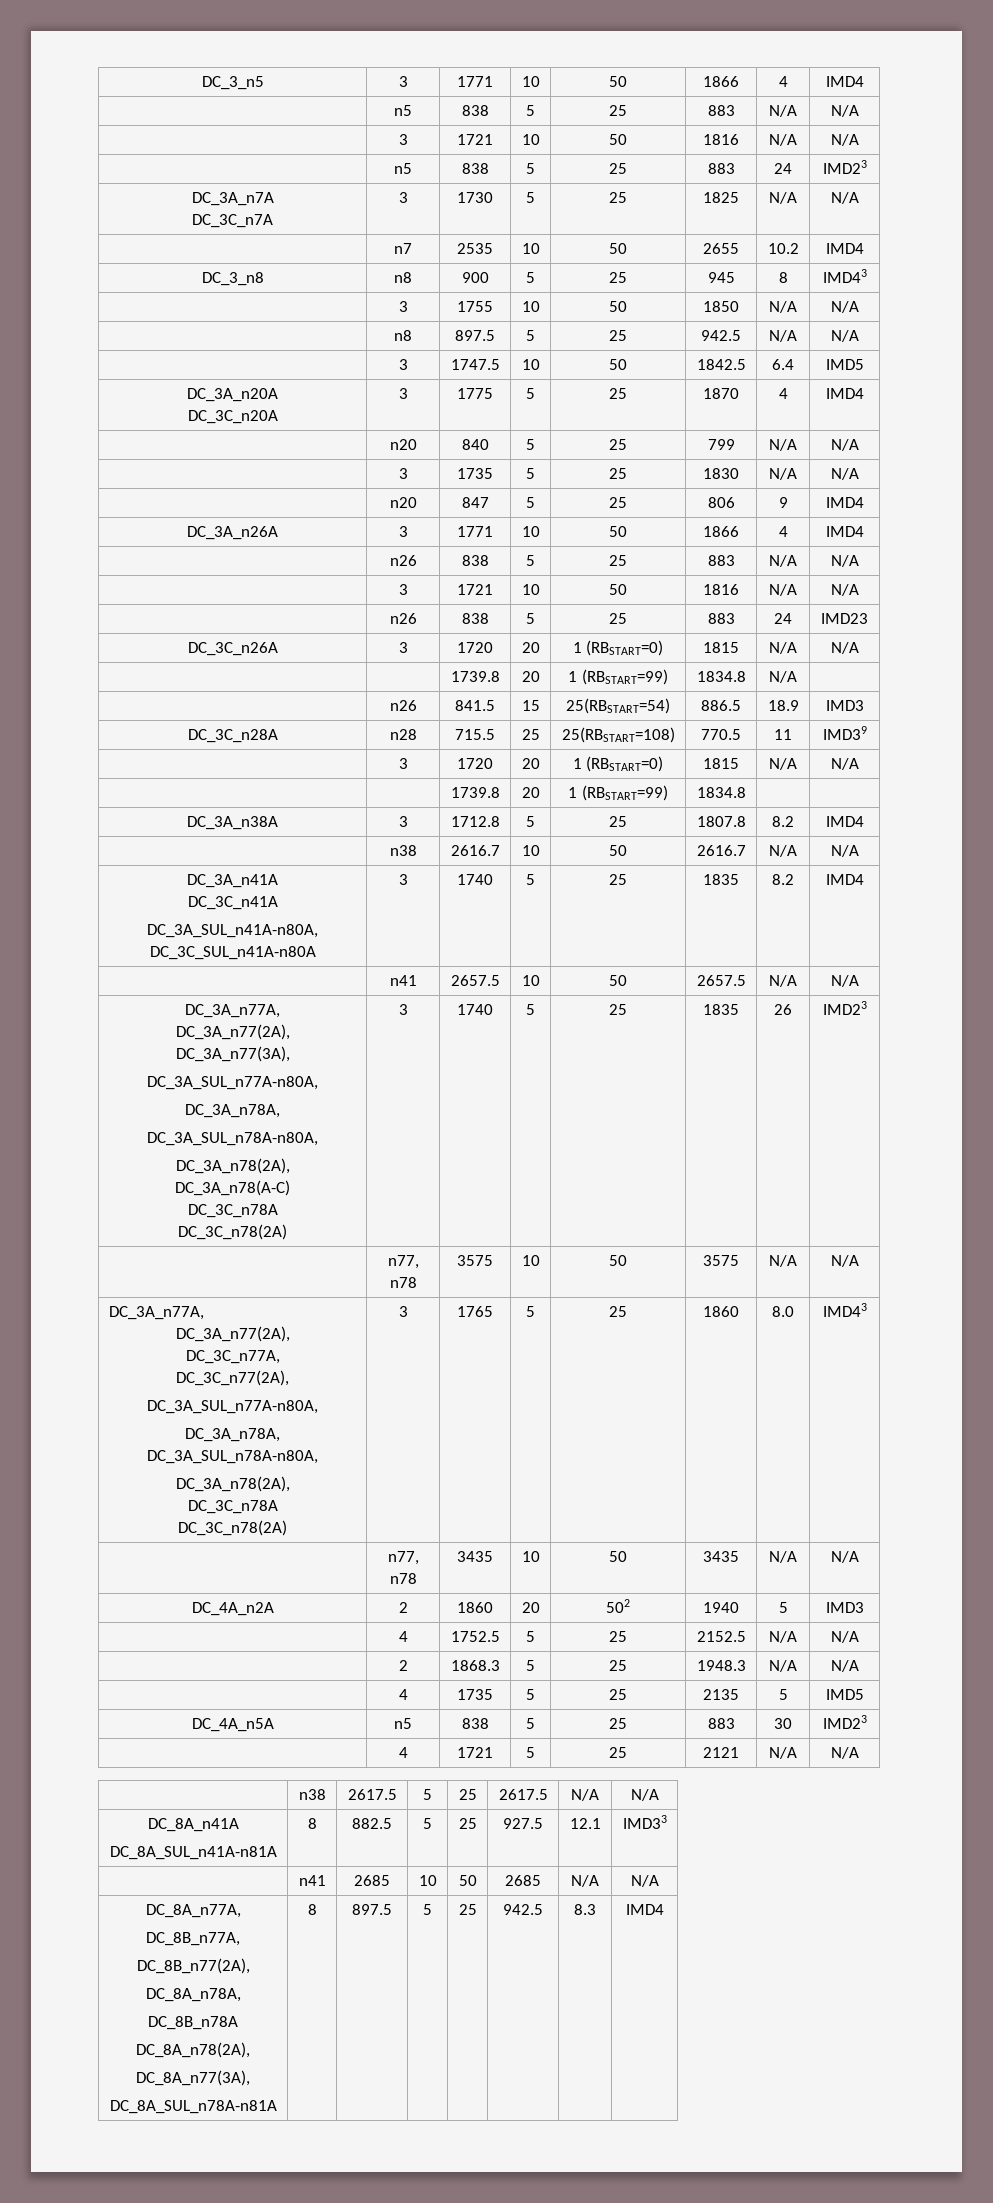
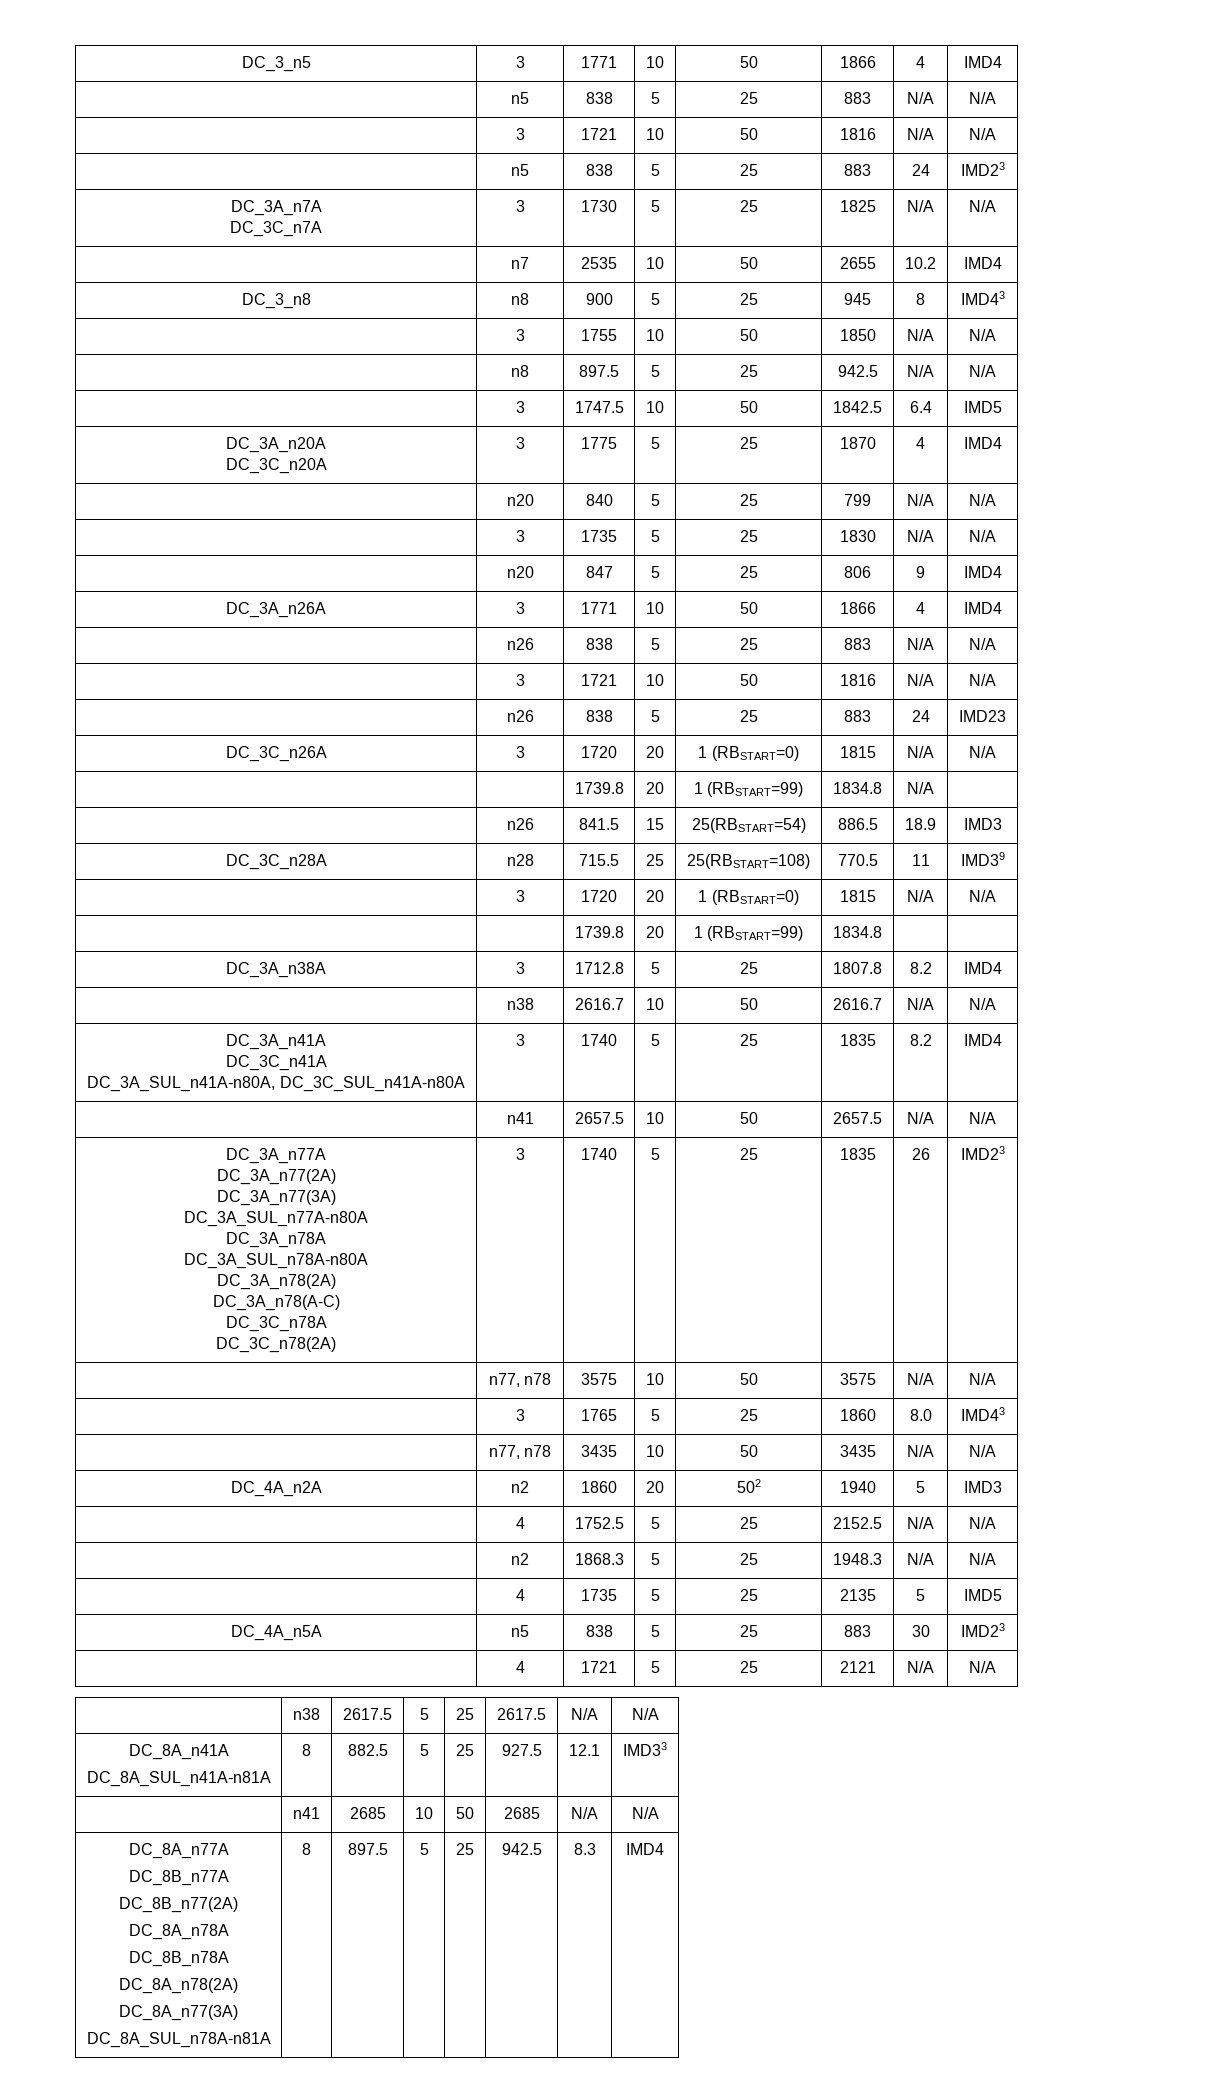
[185,1004,280,1018] [175,1024,290,1040] [175,1046,290,1062] [147,1076,318,1090] [185,1104,280,1118] [147,1132,318,1146] [175,1158,290,1174] DC_3A_n77A, // DC_3A_n77(2A), // DC_3A_n77(3A), // DC_3A_SUL_n77A-n80A, // DC_3A_n78A, // DC_3A_SUL_n78A-n80A, // DC_3A_n78(2A), -> [226,1148,326,1164] [216,1169,336,1185] [216,1190,336,1206] [184,1211,368,1227] [226,1232,326,1248] [184,1253,368,1269] [216,1274,336,1290] DC_3A_n77A // DC_3A_n77(2A) // DC_3A_n77(3A) // DC_3A_SUL_n77A-n80A // DC_3A_n78A // DC_3A_SUL_n78A-n80A // DC_3A_n78(2A)
[108,1306,204,1320] [175,1326,290,1342] [185,1350,280,1364] [176,1370,289,1386] [147,1400,318,1414] [185,1428,280,1442] [147,1450,318,1464] [175,1476,290,1492] [187,1500,278,1514] [178,1520,287,1536] DC_3A_n77A, // DC_3A_n77(2A), // DC_3C_n77A, // DC_3C_n77(2A), // DC_3A_SUL_n77A-n80A, // DC_3A_n78A, DC_3A_SUL_n78A-n80A, // DC_3A_n78(2A), // DC_3C_n78A // DC_3C_n78(2A) -> (996, 1379) none
[398,1602,408,1613] 2 -> [511,1481,529,1493] n2
[398,1660,408,1671] 2 -> [511,1553,529,1565] n2
[145,1904,241,1918] [146,1932,240,1946] [136,1958,250,1974] [145,1988,241,2002] DC_8A_n77A, // DC_8B_n77A, // DC_8B_n77(2A), // DC_8A_n78A, -> [128,1843,229,1859] [128,1870,229,1886] [119,1897,238,1913] [128,1924,229,1940] DC_8A_n77A // DC_8B_n77A // DC_8B_n77(2A) // DC_8A_n78A
[136,2042,250,2058] [136,2070,250,2086] DC_8A_n78(2A), // DC_8A_n77(3A), -> [119,1978,238,1994] [119,2005,238,2021] DC_8A_n78(2A) // DC_8A_n77(3A)

